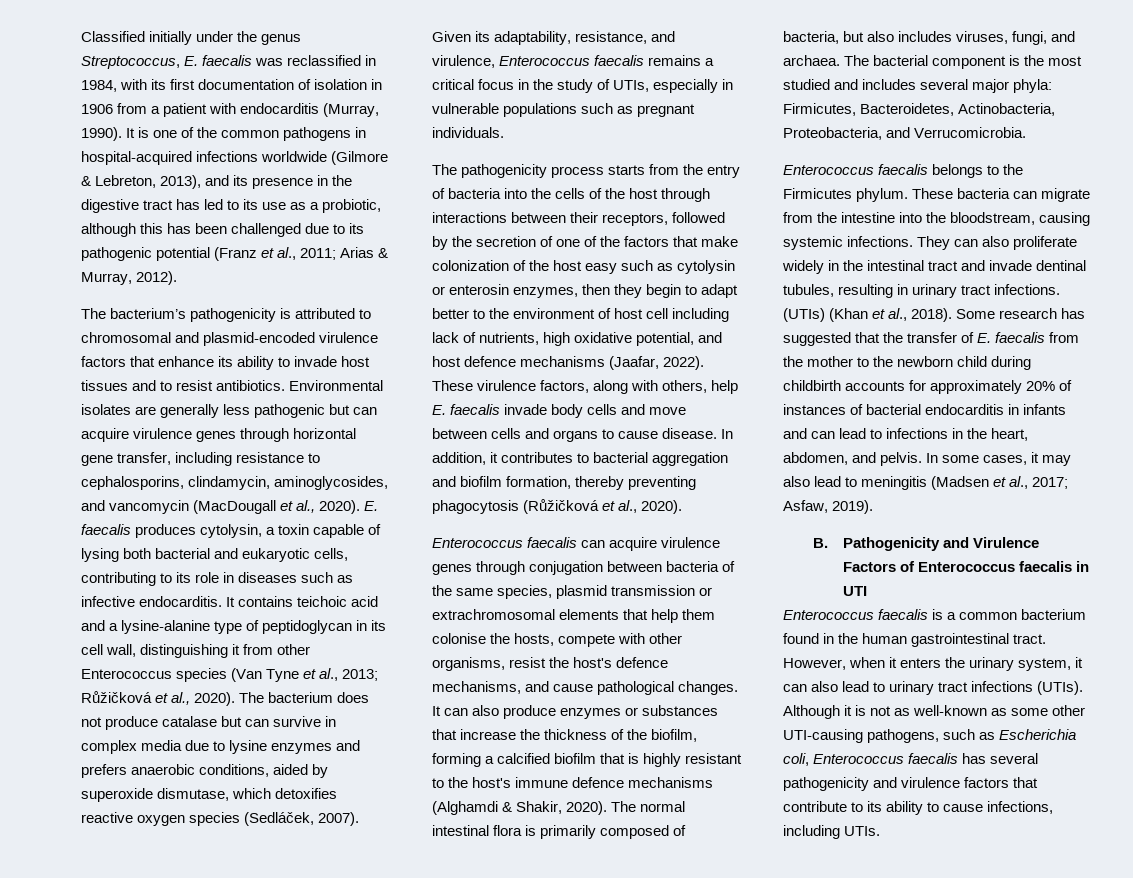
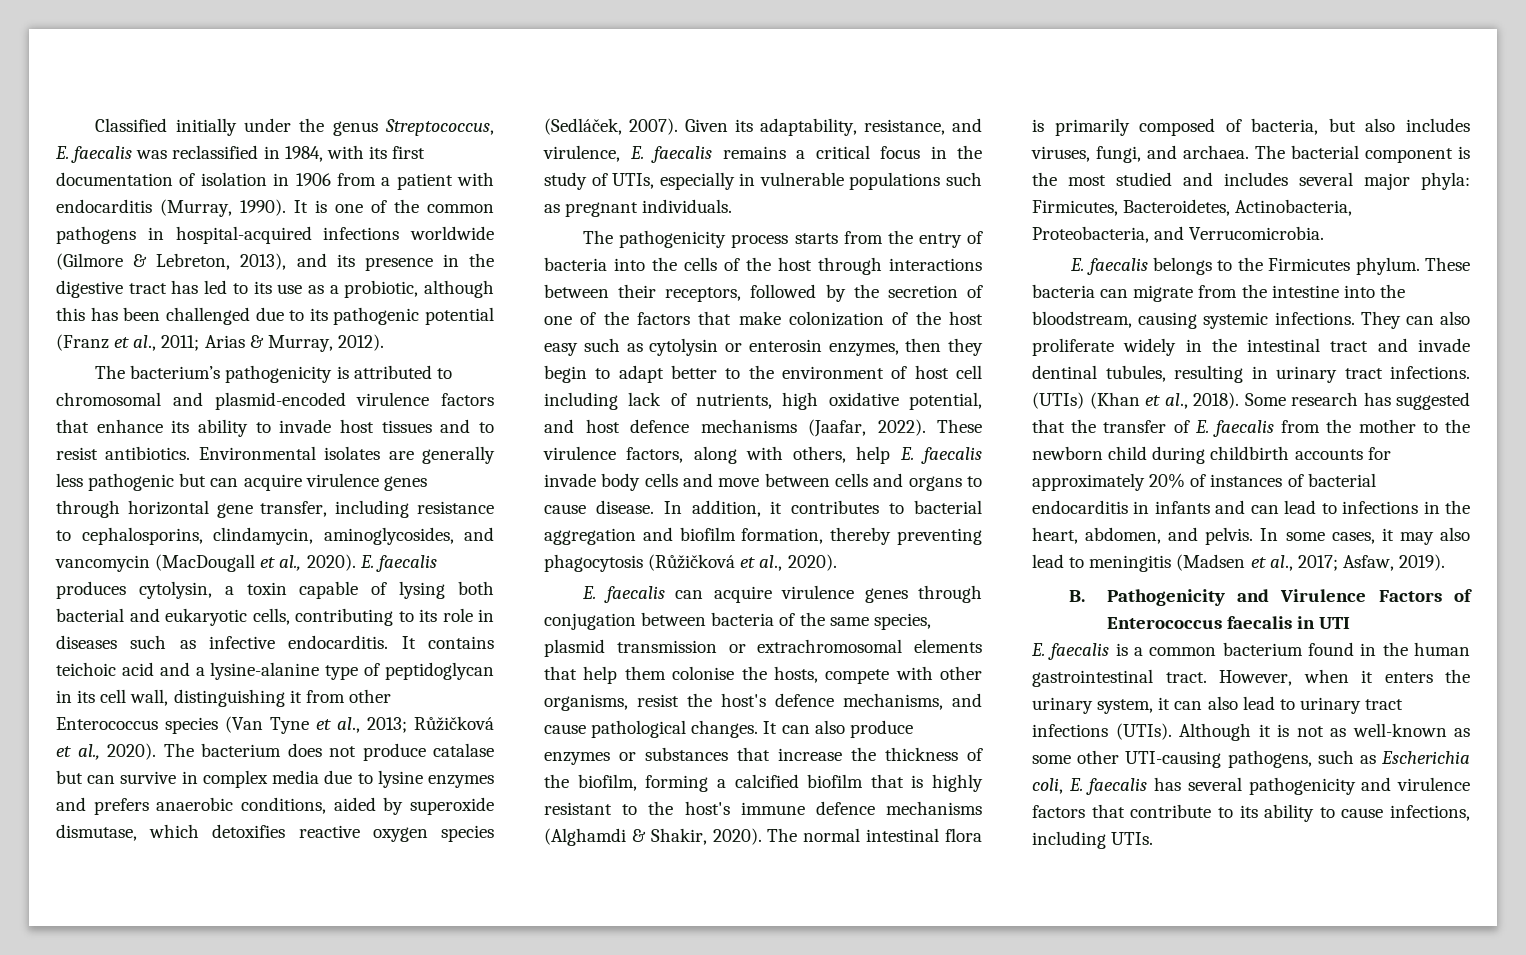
[499,56,591,66] Enterococcus -> [629,146,644,159] E.
[432,538,523,548] Enterococcus -> [582,586,597,599] E.
[783,165,874,175] Enterococcus -> [1070,258,1085,271] E.
[783,610,874,620] Enterococcus -> [1031,643,1045,656] E.
[813,754,905,764] Enterococcus -> [1068,778,1083,791] E.

